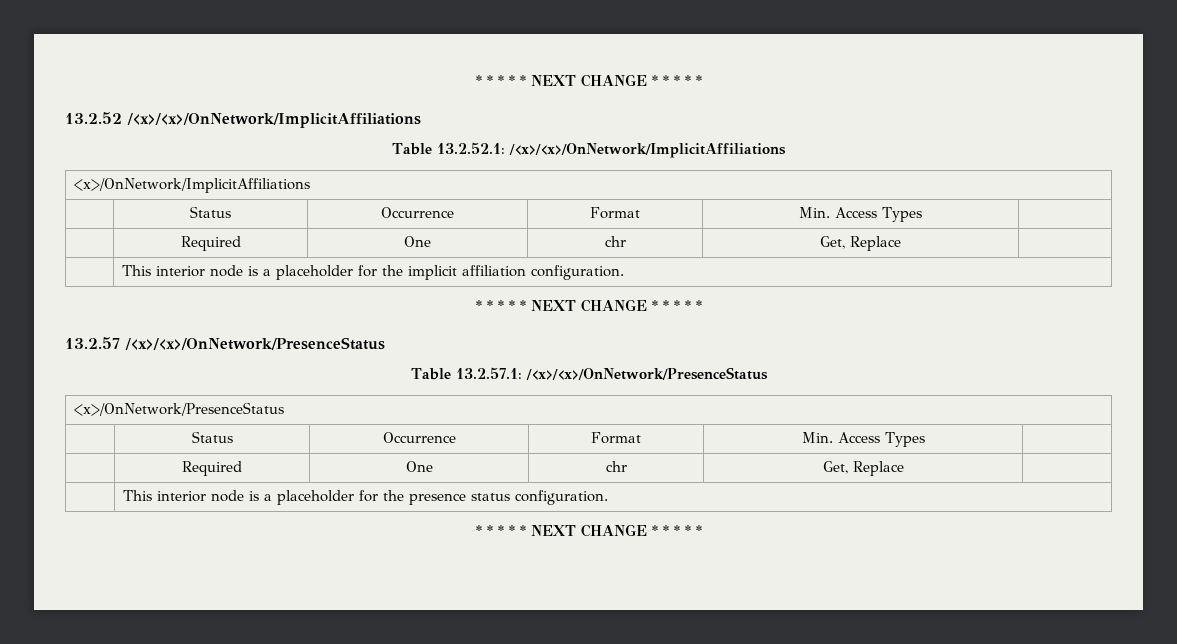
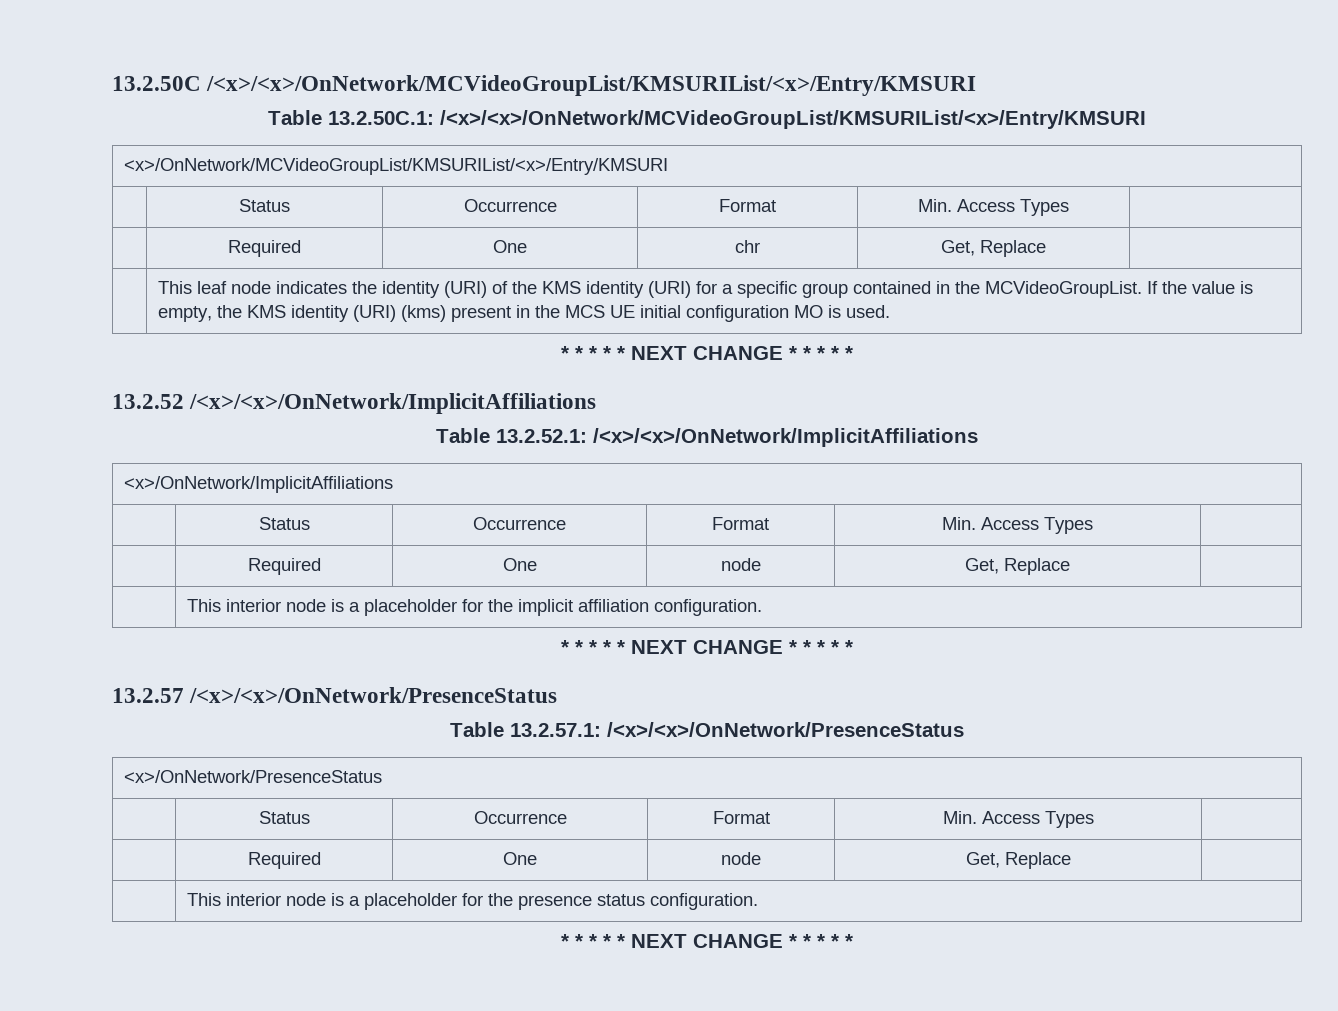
(475, 80) none -> [112,75,977,96] [268,110,1146,129] [124,158,669,175] [239,199,290,212] [463,199,557,212] [719,199,776,212] [918,199,1069,216] [228,240,301,257] [493,240,527,253] [735,240,760,253] [941,240,1046,257] [158,281,1254,298] [158,305,891,322] 13.2.50C /<x>/<x>/OnNetwork/MCVideoGroupList/KMSURIList/<x>/Entry/KMSURI // Table 13.2.50C.1: /<x>/<x>/OnNetwork/MCVideoGroupList/KMSURIList/<x>/Entry/KMSURI // <x>/OnNetwork/MCVideoGroupList/KMSURIList/<x>/Entry/KMSURI // | Status | Occurrence | Format | Min. Access Types | // | Required | One | chr | Get, Replace | // | This leaf node indicates the identity (URI) of the KMS identity (URI) for a specific group contained in the MCVideoGroupList. If the value is empty, the KMS identity (URI) (kms) present in the MCS UE initial configuration MO is used. //
[604,236,626,247] chr -> [720,558,761,571] node
[605,461,627,472] chr -> [721,852,761,865] node

